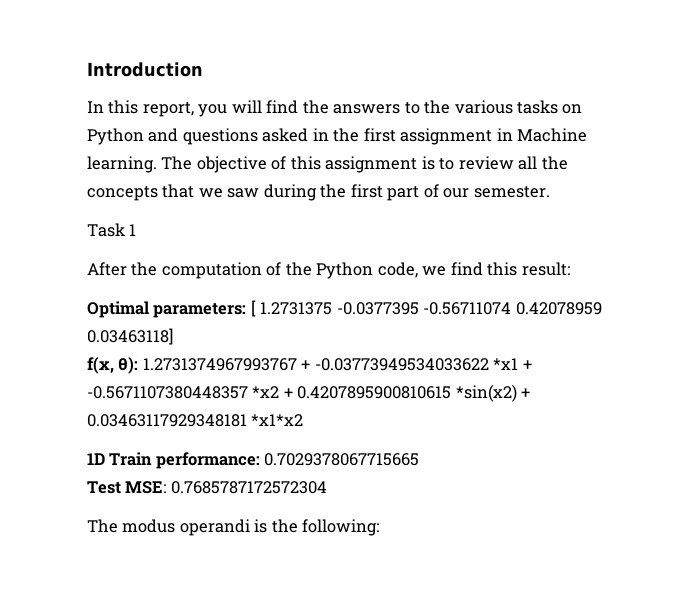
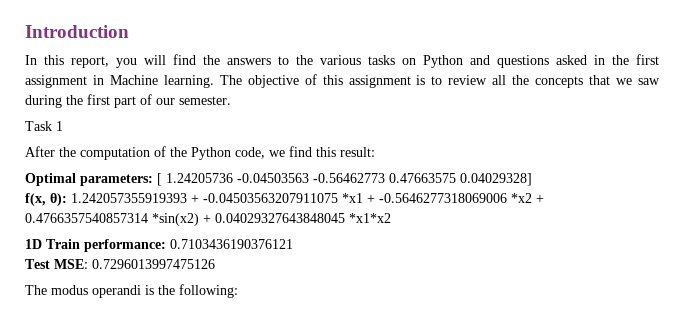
[260,302,602,315] [87,328,173,345] 1.2731375 -0.0377395 -0.56711074 0.42078959 0.03463118] -> [166,173,532,186] 1.24205736 -0.04503563 -0.56462773 0.47663575 0.04029328]
[142,358,489,371] 1.2731374967993767 + -0.03773949534033622 -> [71,193,338,203] 1.242057355919393 + -0.04503563207911075
[87,386,248,399] -0.5671107380448357 -> [379,193,507,203] -0.5646277318069006
[297,386,452,399] 0.4207895900810615 -> [25,213,148,223] 0.4766357540857314
[87,414,247,427] 0.03463117929348181 -> [215,213,345,223] 0.04029327643848045
[264,453,420,466] 0.7029378067715665 -> [170,239,293,249] 0.7103436190376121
[170,481,327,494] 0.7685787172572304 -> [92,259,215,269] 0.7296013997475126

